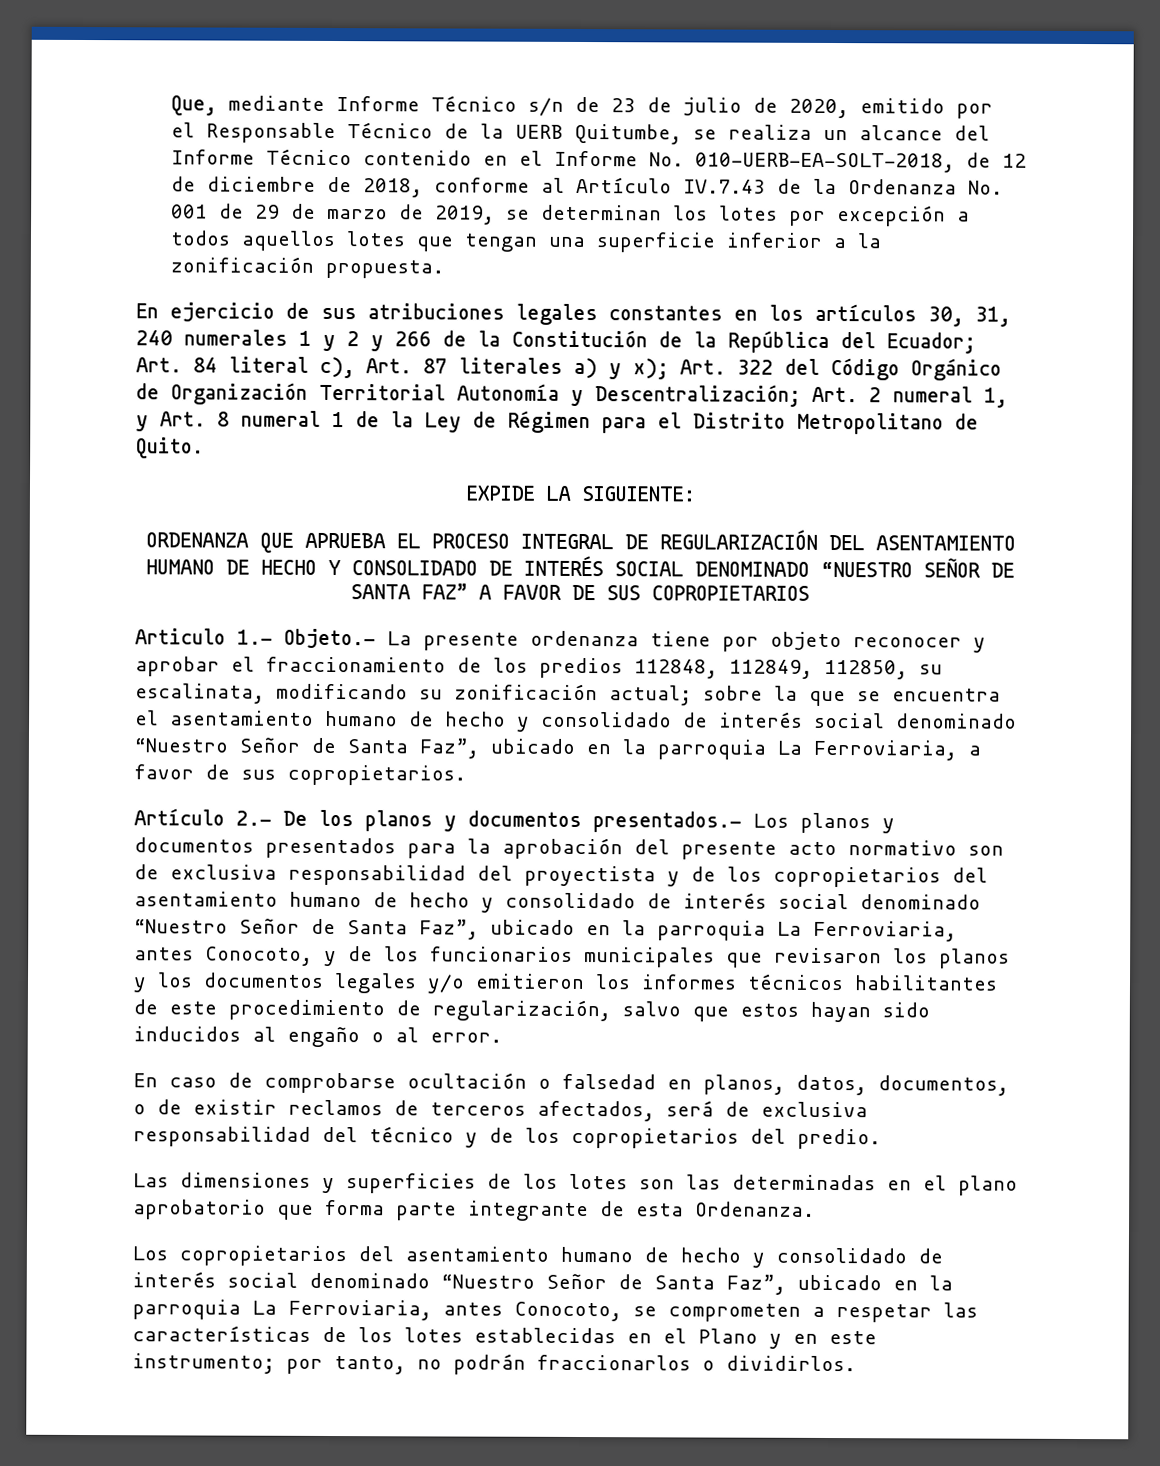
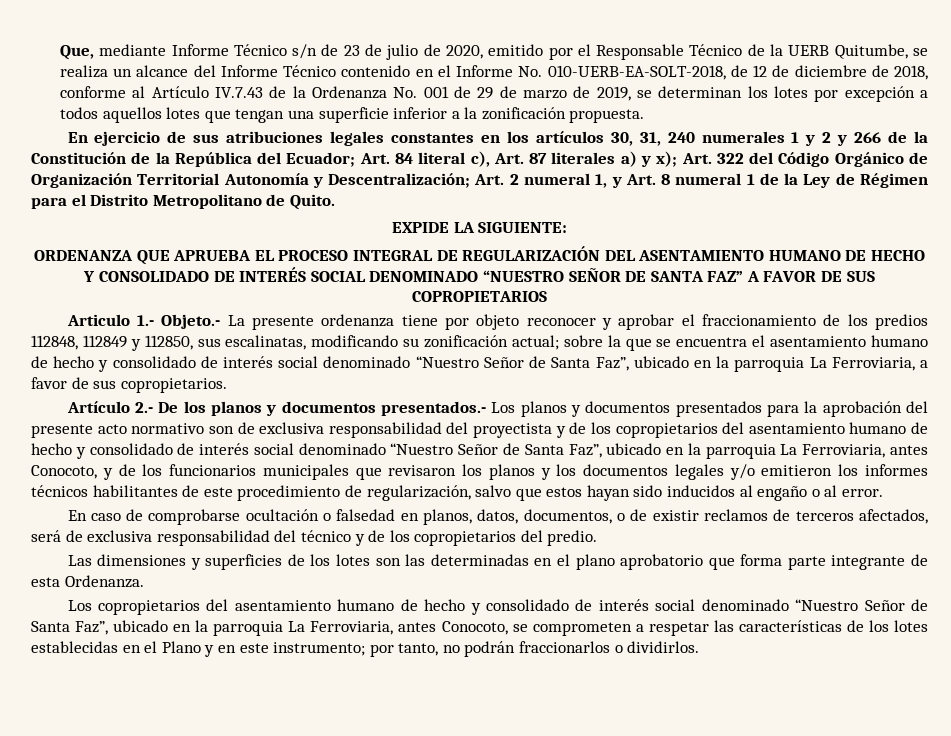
[729,659,943,680] [135,683,265,704] 112849, 112850, su escalinata, -> [82,335,307,351] 112849 y 112850, sus escalinatas,

